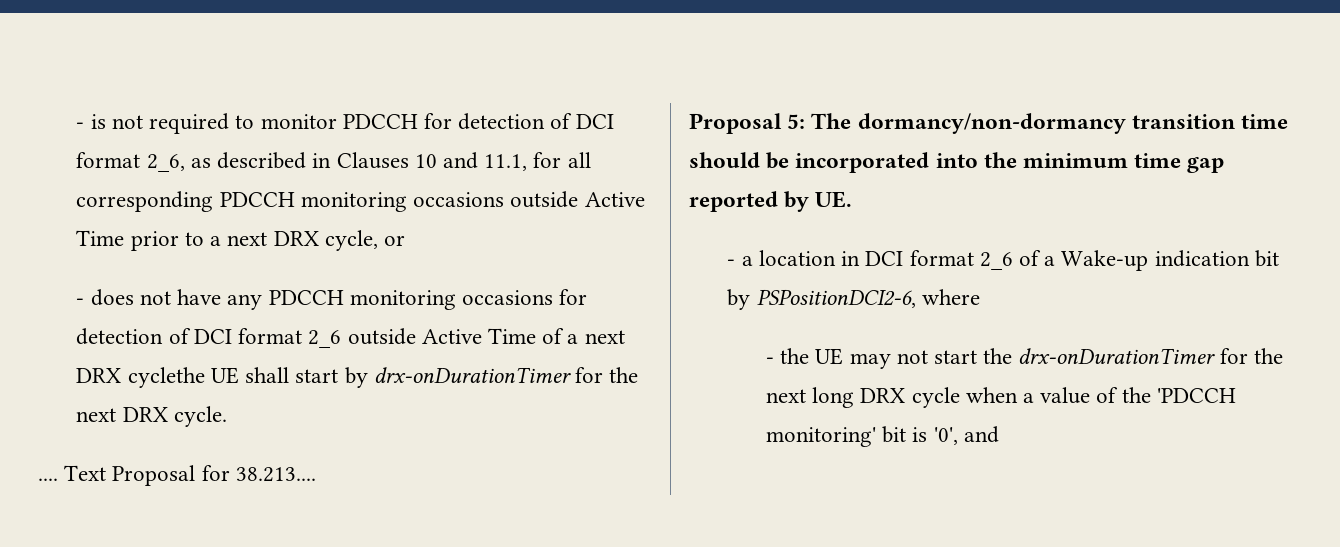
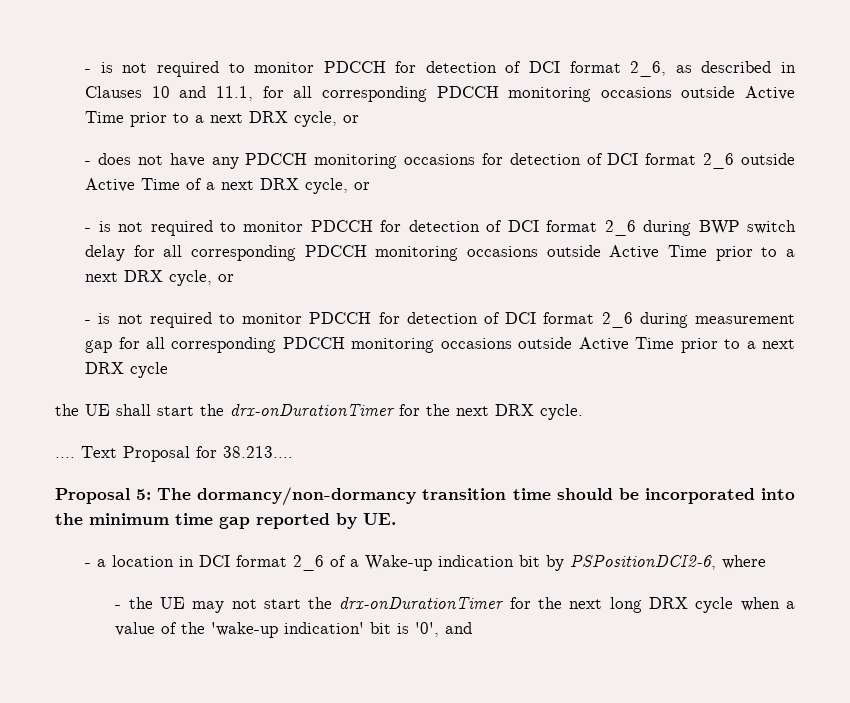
[127,367,205,388] cyclethe -> [305,178,371,194] [85,220,796,236] [85,245,796,261] [85,270,235,286] [85,312,795,328] [85,337,796,353] [85,362,169,378] [55,404,79,416] cycle, or // - is not required to monitor PDCCH for detection of DCI format 2_6 during BWP switch delay for all corresponding PDCCH monitoring occasions outside Active Time prior to a next DRX cycle, or // - is not required to monitor PDCCH for detection of DCI format 2_6 during measurement gap for all corresponding PDCCH monitoring occasions outside Active Time prior to a next DRX cycle // the
[344,367,368,388] by -> [200,404,224,416] the
[1156,388,1236,403] [765,427,876,447] 'PDCCH monitoring' -> [211,622,365,638] 'wake-up indication'

